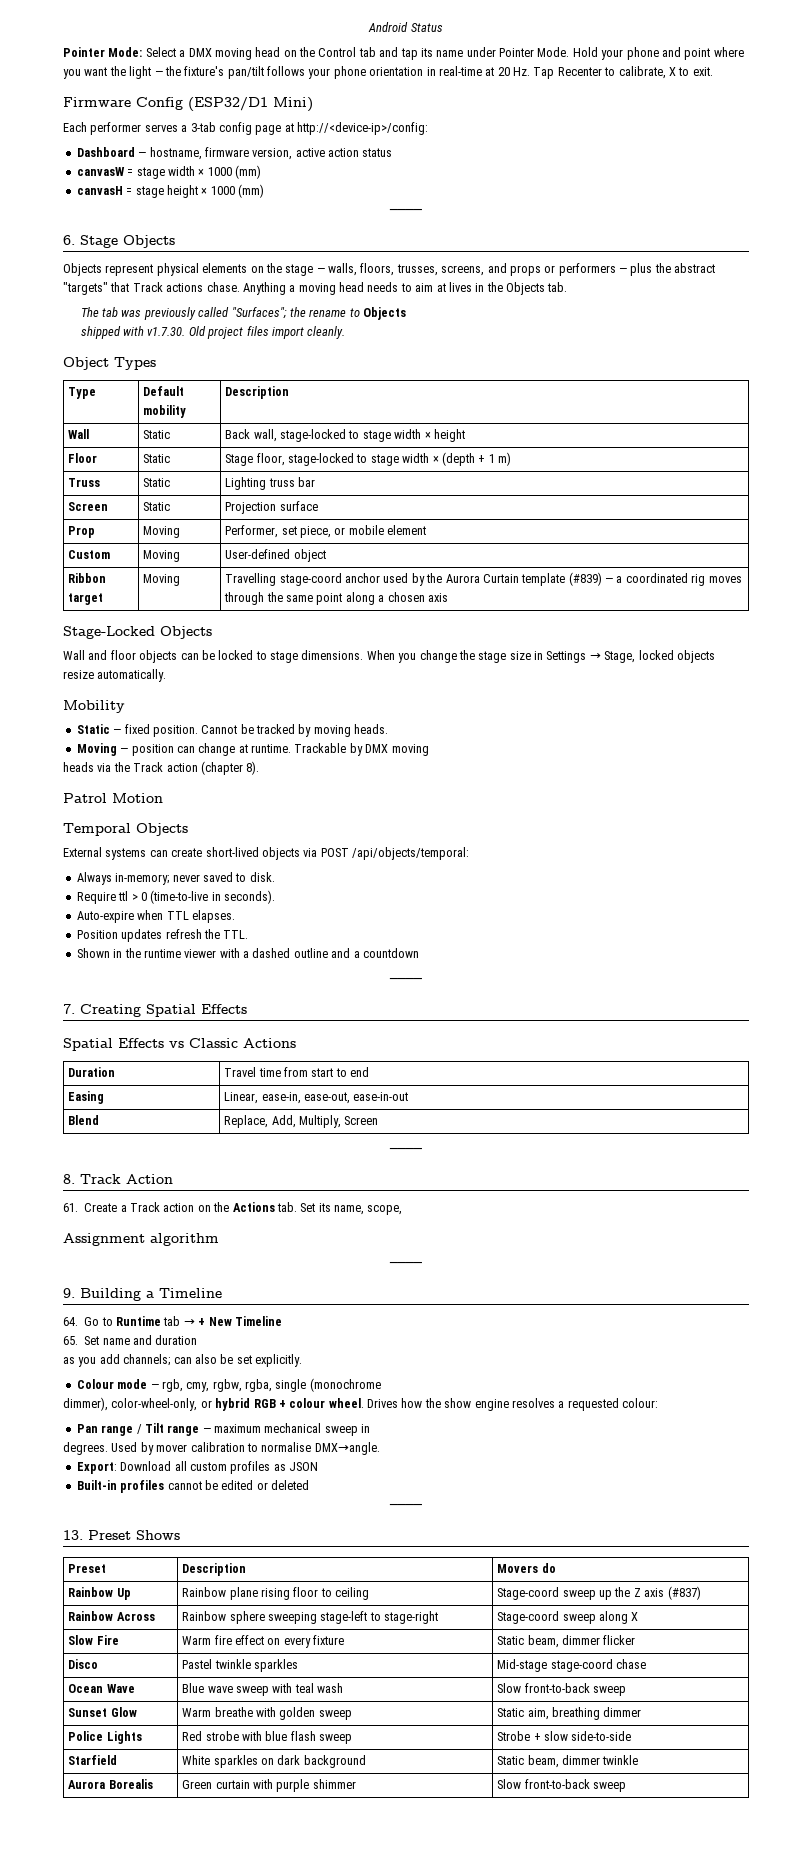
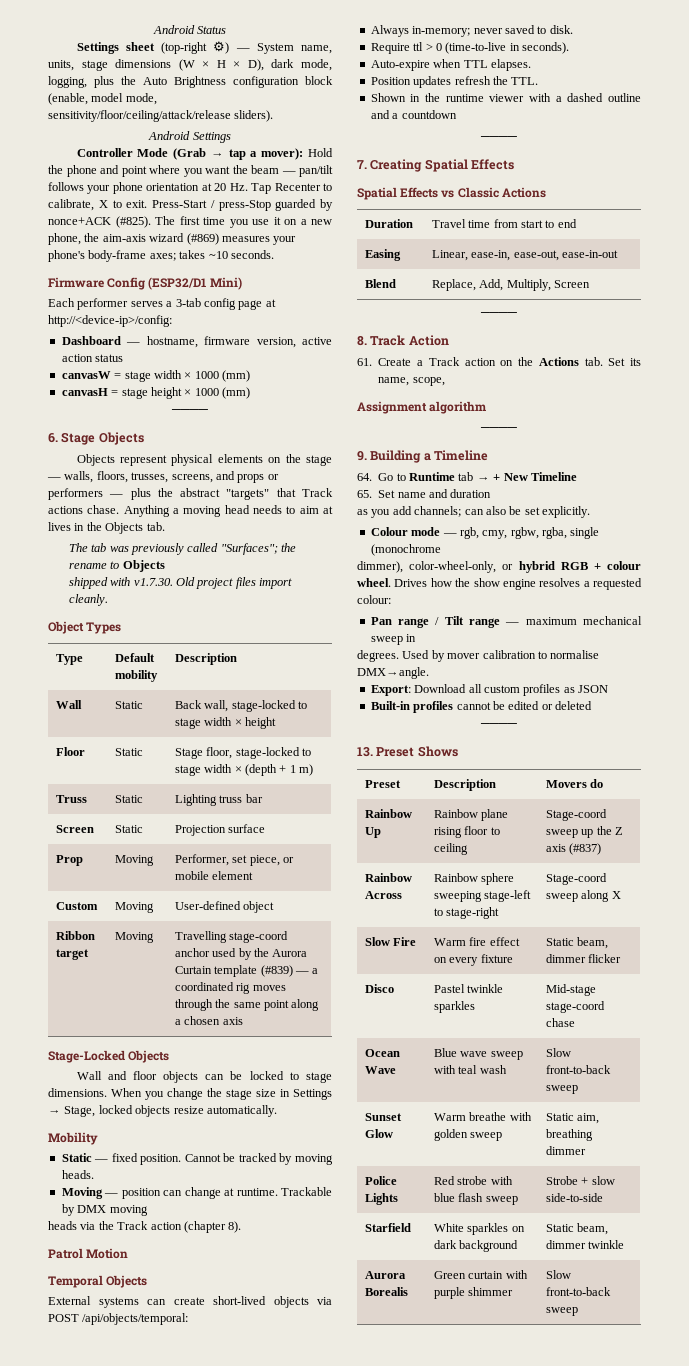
[63,47,624,60] Pointer Mode: Select a DMX moving head on the Control tab and tap its name under Pointer Mode. Hold your -> [76,41,332,54] [48,59,332,71] [48,76,333,88] [48,93,157,105] [48,110,274,122] [148,131,231,143] [76,148,333,160] [48,165,63,174] Settings sheet (top-right ⚙) — System name, units, stage dimensions (W × H × D), dark mode, logging, plus the Auto Brightness configuration block (enable, model mode, sensitivity/floor/ceiling/attack/release sliders). // Android Settings // Controller Mode (Grab → tap a mover): Hold the
[129,66,225,79] light — the fixture's -> [251,165,296,174] beam —
[426,66,482,76] in real-time -> (200, 187) none
(713, 71) none -> [152,199,333,211] [48,216,332,228] [48,233,297,245] [48,250,274,262] Press-Start / press-Stop guarded by nonce+ACK (#825). The first time you use it on a new phone, the aim-axis wizard (#869) measures your phone's body-frame axes; takes ~10 seconds.

